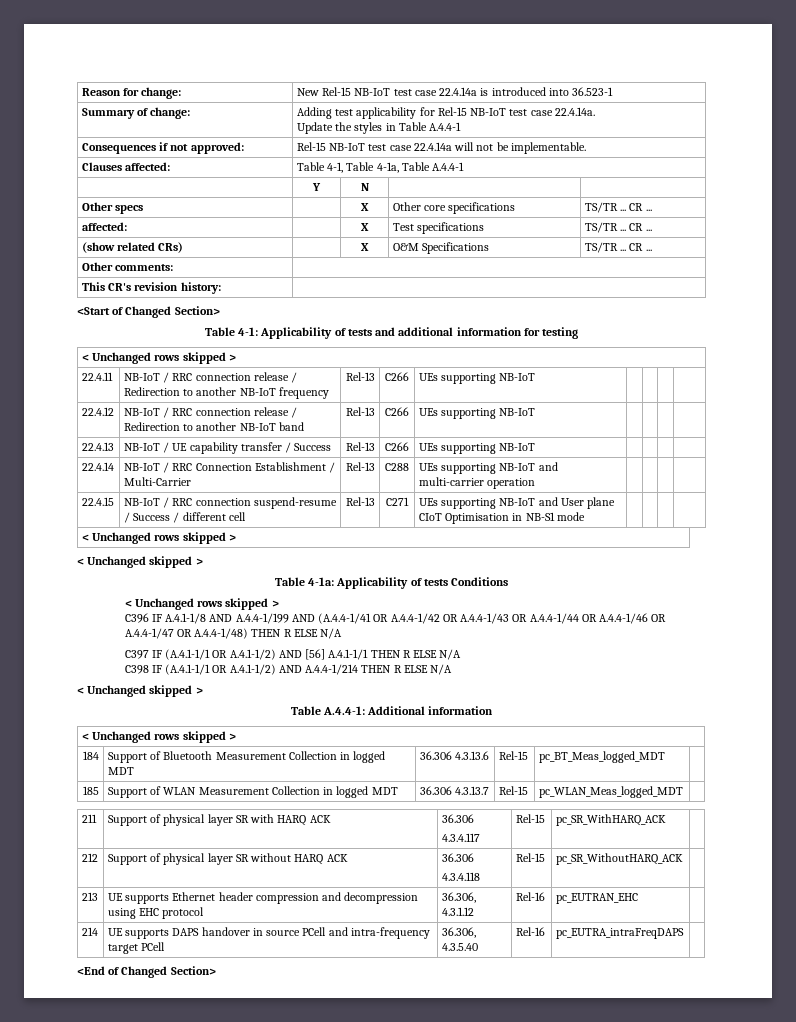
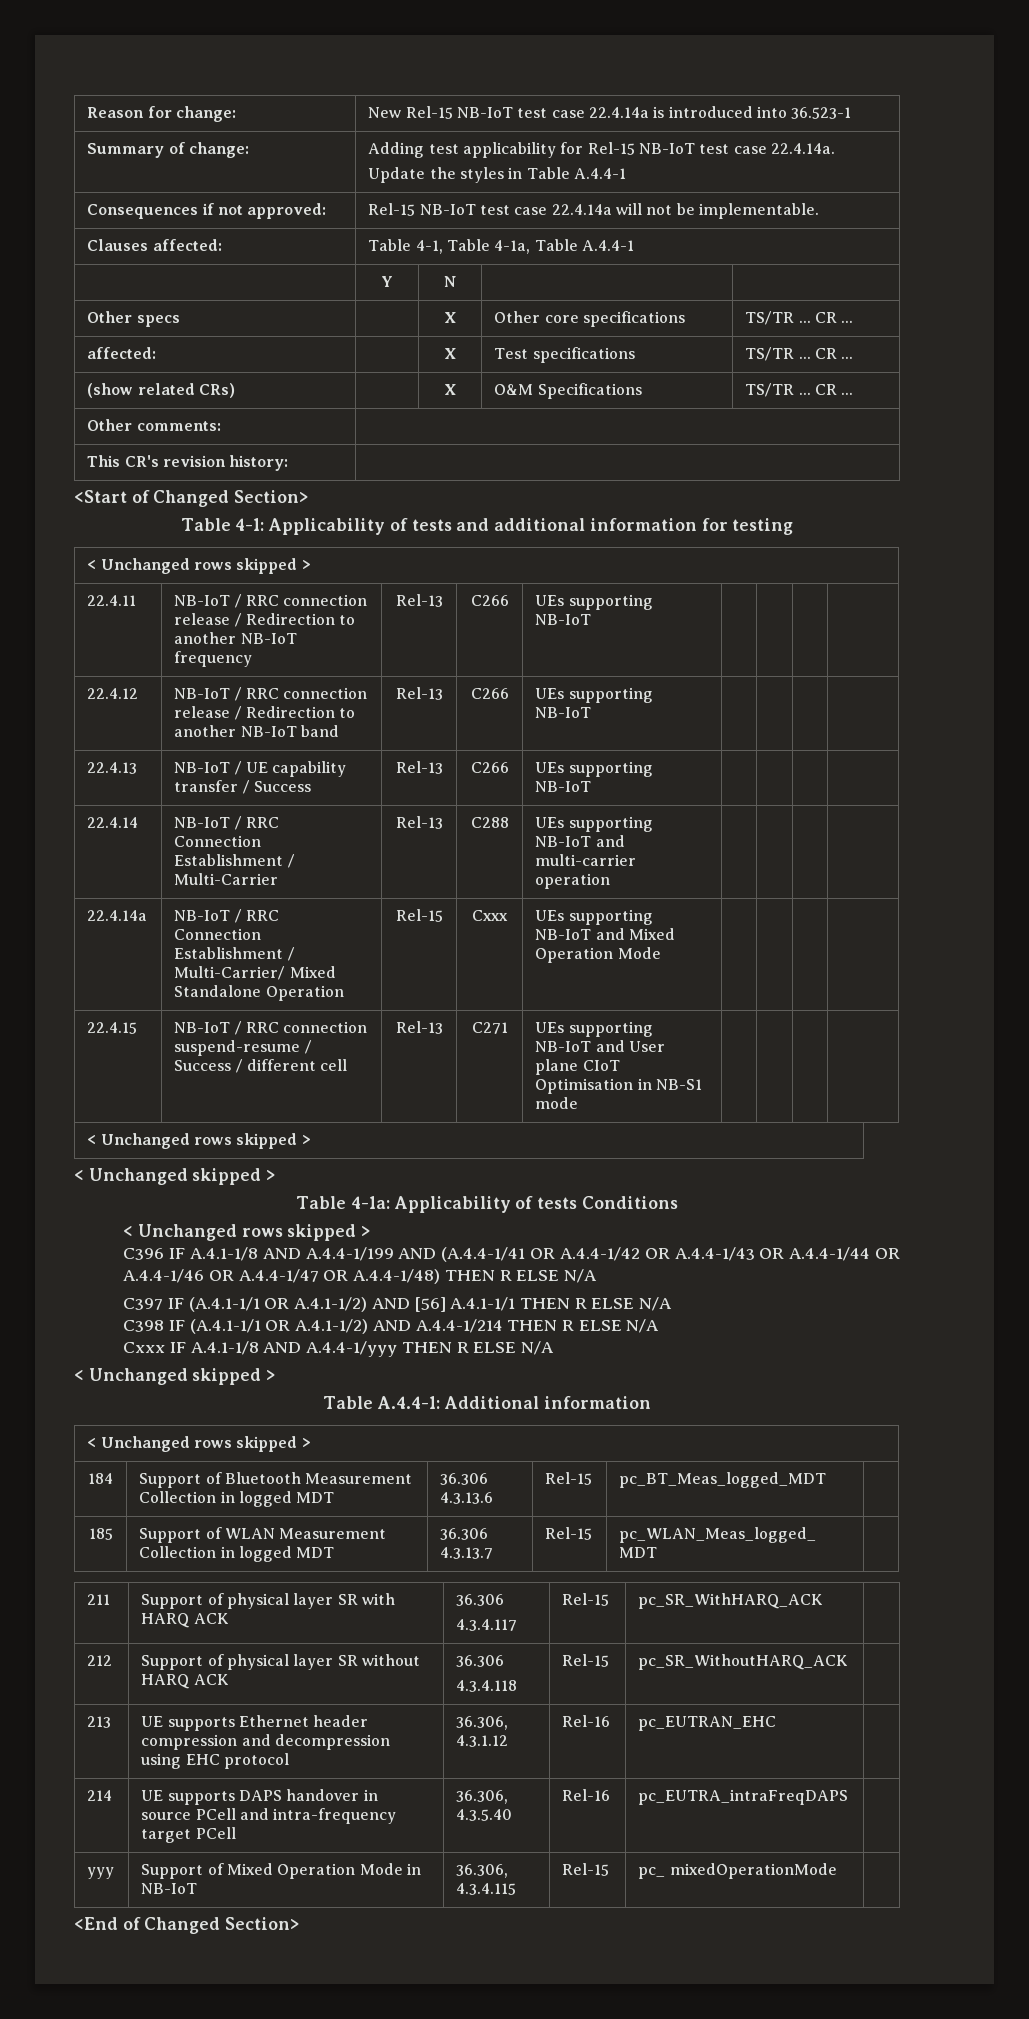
(536, 483) none -> [87,910,148,921] [174,909,280,923] [174,928,262,940] [174,947,295,961] [174,966,336,980] [174,985,344,1001] [395,909,443,922] [472,910,508,921] [535,909,653,925] [535,928,676,940] [535,947,661,963] // 22.4.14a | NB-IoT / RRC Connection Establishment / Multi-Carrier/ Mixed Standalone Operation | Rel-15 | Cxxx | UEs supporting NB-IoT and Mixed Operation Mode | | | |
(453, 669) none -> [123,1341,555,1357] // Cxxx IF A.4.1-1/8 AND A.4.4-1/yyy THEN R ELSE N/A
(684, 933) none -> [87,1867,115,1879] [141,1863,421,1879] [141,1883,198,1894] [456,1864,509,1878] [456,1883,517,1895] [562,1863,610,1876] [638,1863,837,1879] // yyy | Support of Mixed Operation Mode in NB-IoT | 36.306, 4.3.4.115 | Rel-15 | pc_ mixedOperationMode |

